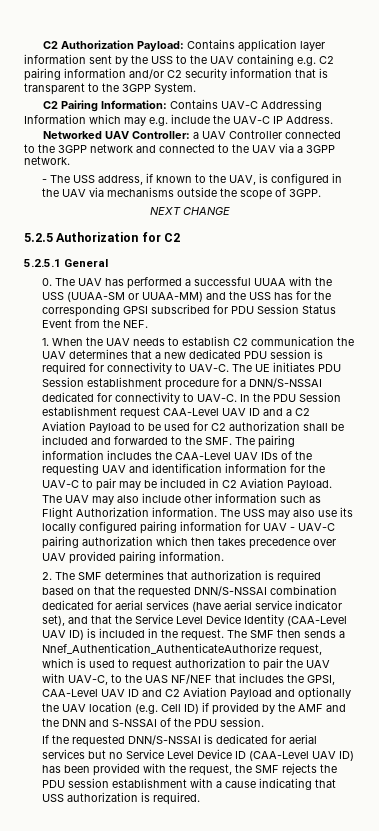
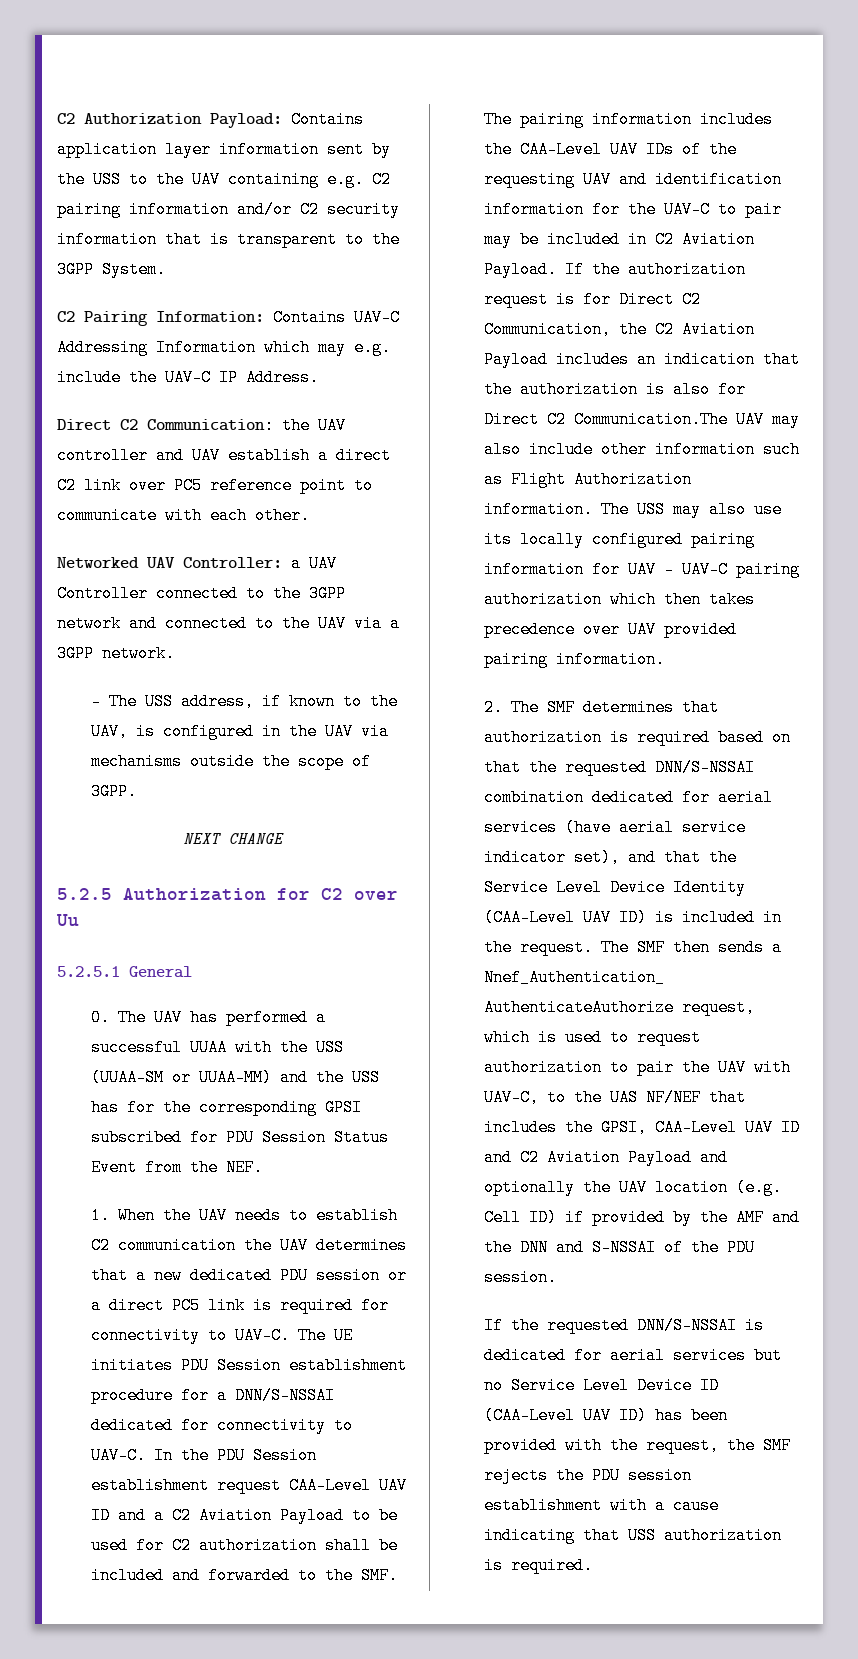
(333, 120) none -> [57,417,346,434] [57,447,391,464] [57,477,373,494] [57,507,310,524] // Direct C2 Communication: the UAV controller and UAV establish a direct C2 link over PC5 reference point to communicate with each other.
(181, 237) none -> [354,890,398,900] [56,914,79,926] over Uu
(312, 354) none -> [387,1267,407,1284] [90,1297,245,1314] or a direct PC5 link
[42,495,63,503] The -> [564,261,746,278] [483,291,701,308] [483,321,755,338] [483,351,800,368] [483,381,746,398] [483,411,728,428] If the authorization request is for Direct C2 Communication, the C2 Aviation Payload includes an indication that the authorization is also for Direct C2 Communication.The

